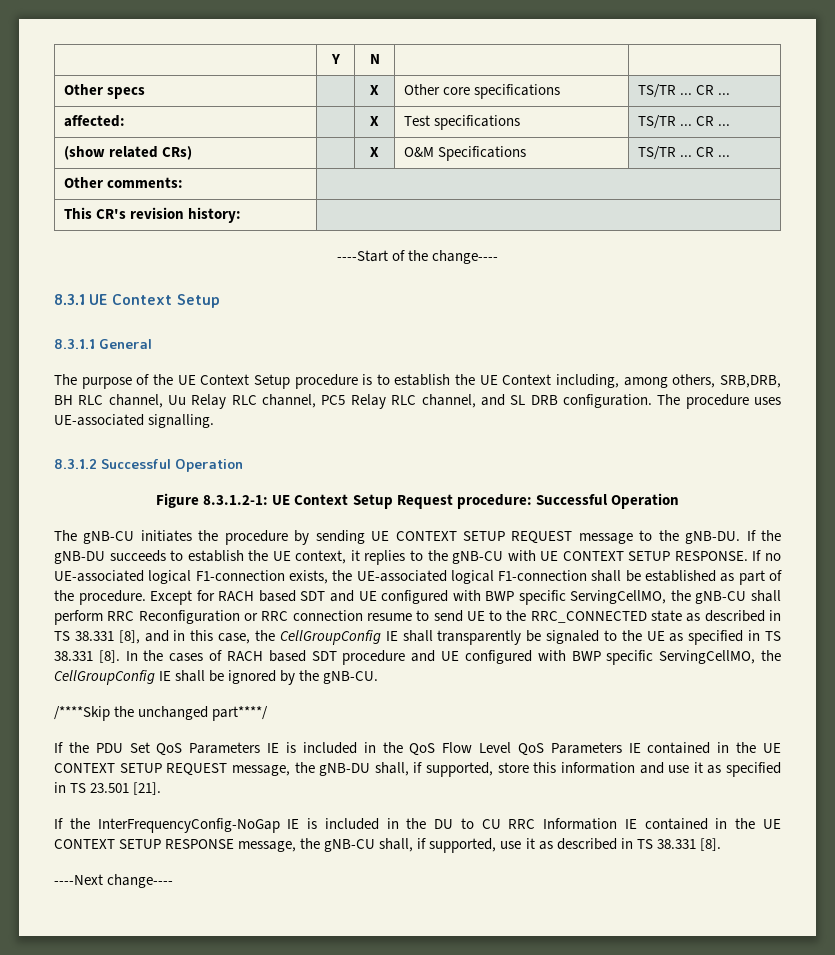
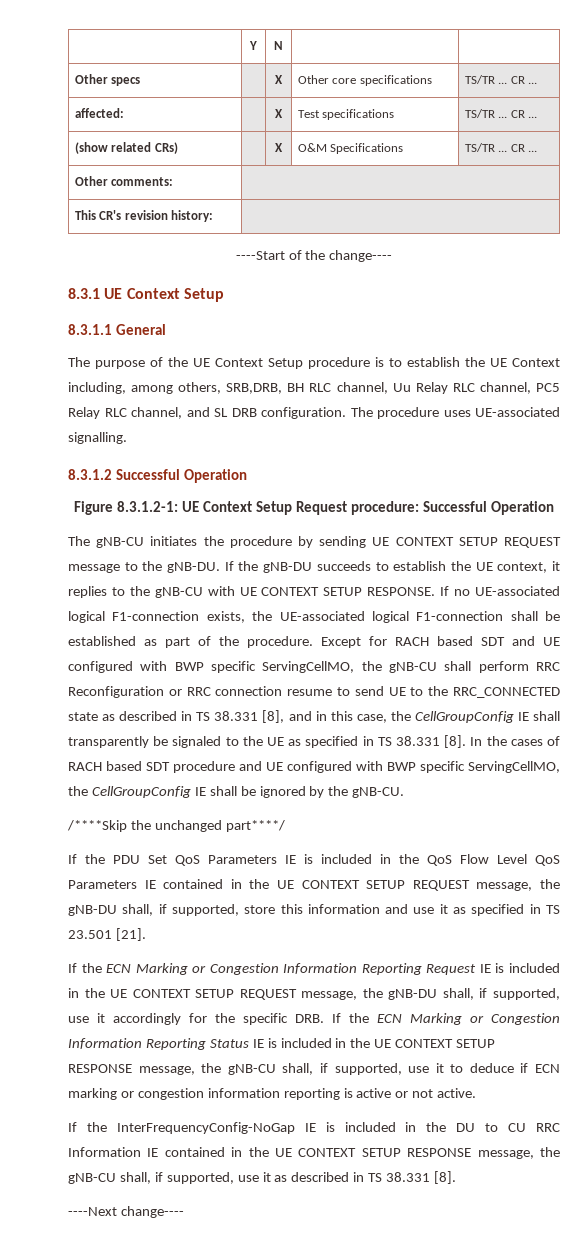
(162, 788) none -> [68,963,560,975] [68,988,560,1000] [68,1013,560,1025] [68,1038,496,1050] [68,1063,560,1075] [68,1088,477,1100] // If the ECN Marking or Congestion Information Reporting Request IE is included in the UE CONTEXT SETUP REQUEST message, the gNB-DU shall, if supported, use it accordingly for the specific DRB. If the ECN Marking or Congestion Information Reporting Status IE is included in the UE CONTEXT SETUP RESPONSE message, the gNB-CU shall, if supported, use it to deduce if ECN marking or congestion information reporting is active or not active.

